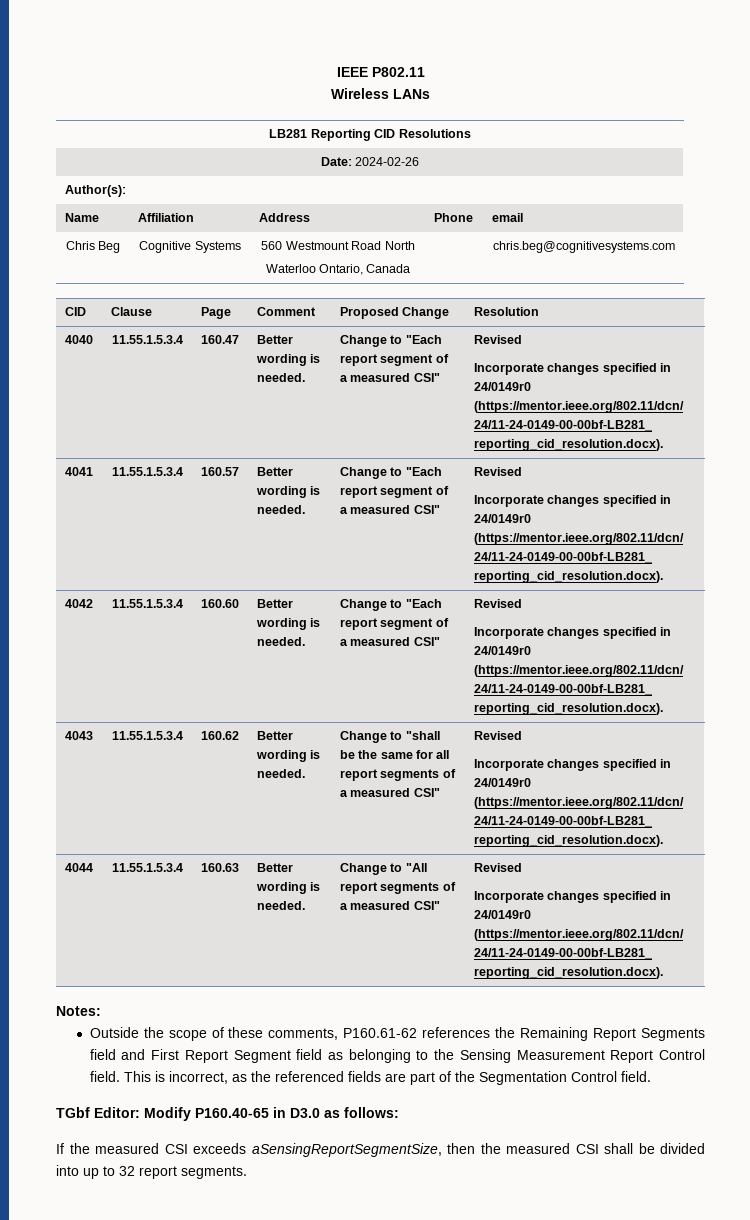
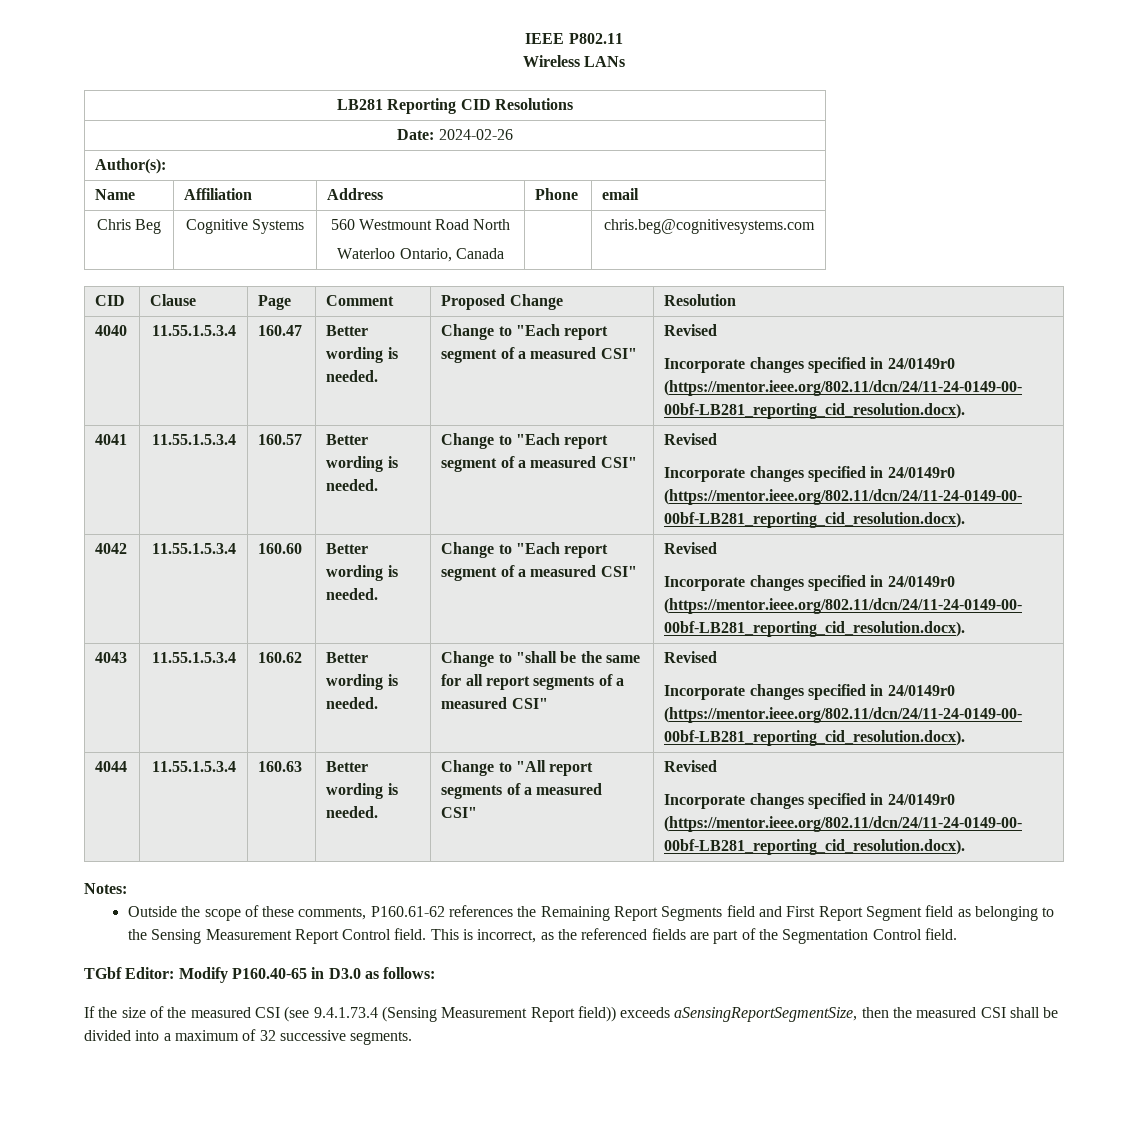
[95,1143,188,1154] measured CSI -> [121,1006,616,1022] size of the measured CSI (see 9.4.1.73.4 (Sensing Measurement Report field))
[83,1166,177,1179] up to 32 report -> [163,1029,346,1041] a maximum of 32 successive

